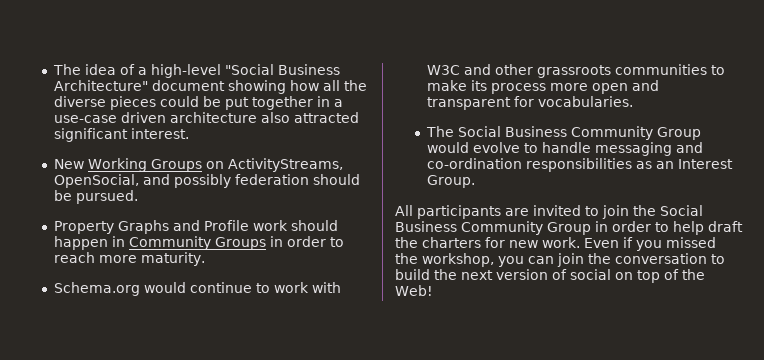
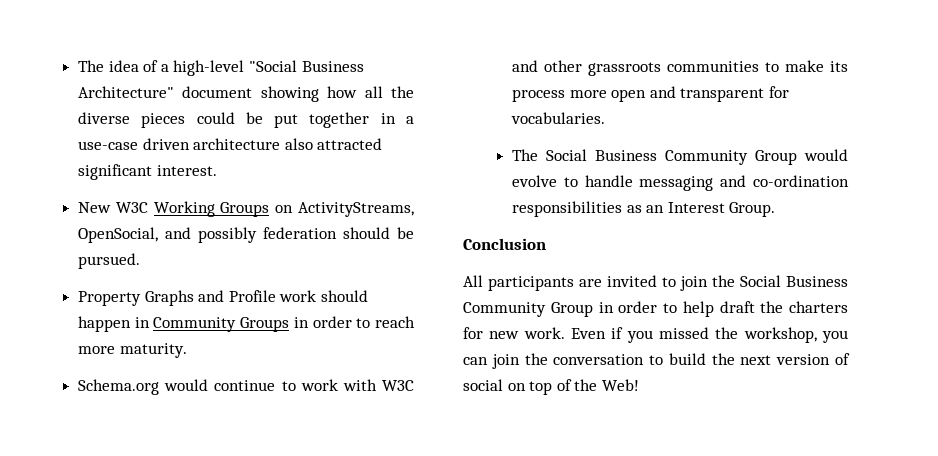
(84, 164) none -> [115,202,148,213] W3C
(475, 181) none -> [463,238,546,250] // Conclusion

